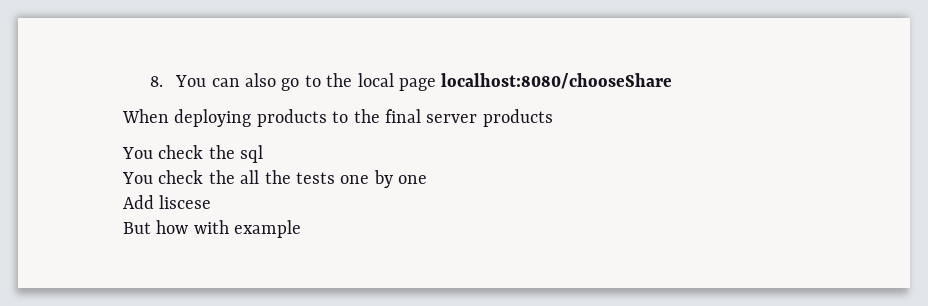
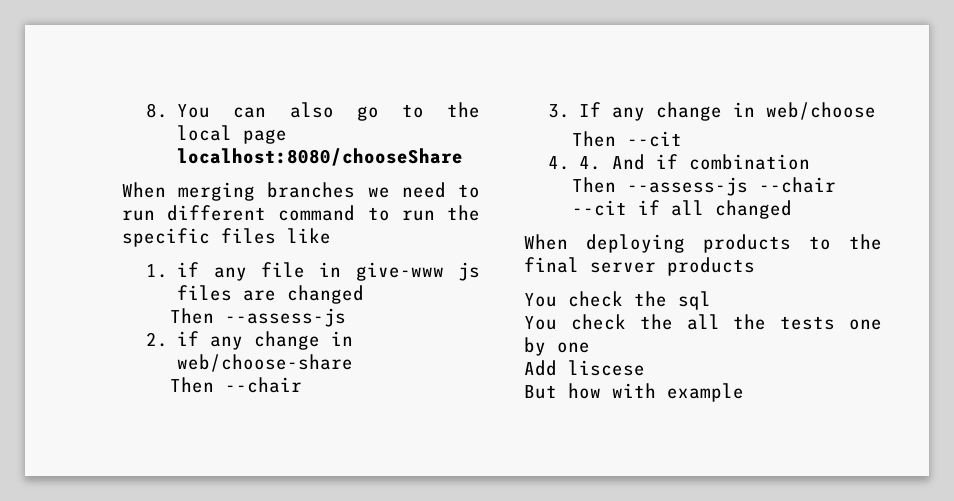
(673, 81) none -> [122,182,480,201] [122,205,480,221] [122,228,331,247] [146,262,480,281] [177,285,365,304] [170,308,347,327] [146,331,354,350] [177,354,354,372] [170,377,303,393] [548,102,877,121] [572,131,683,147] [548,154,811,170] [572,177,837,196] [572,200,793,219] // When merging branches we need to run different command to run the specific files like // 1. if any file in give-www js files are changed // Then --assess-js // 2. if any change in web/choose-share // Then --chair // 3. If any change in web/choose // Then --cit // 4. 4. And if combination // Then --assess-js --chair --cit if all changed

